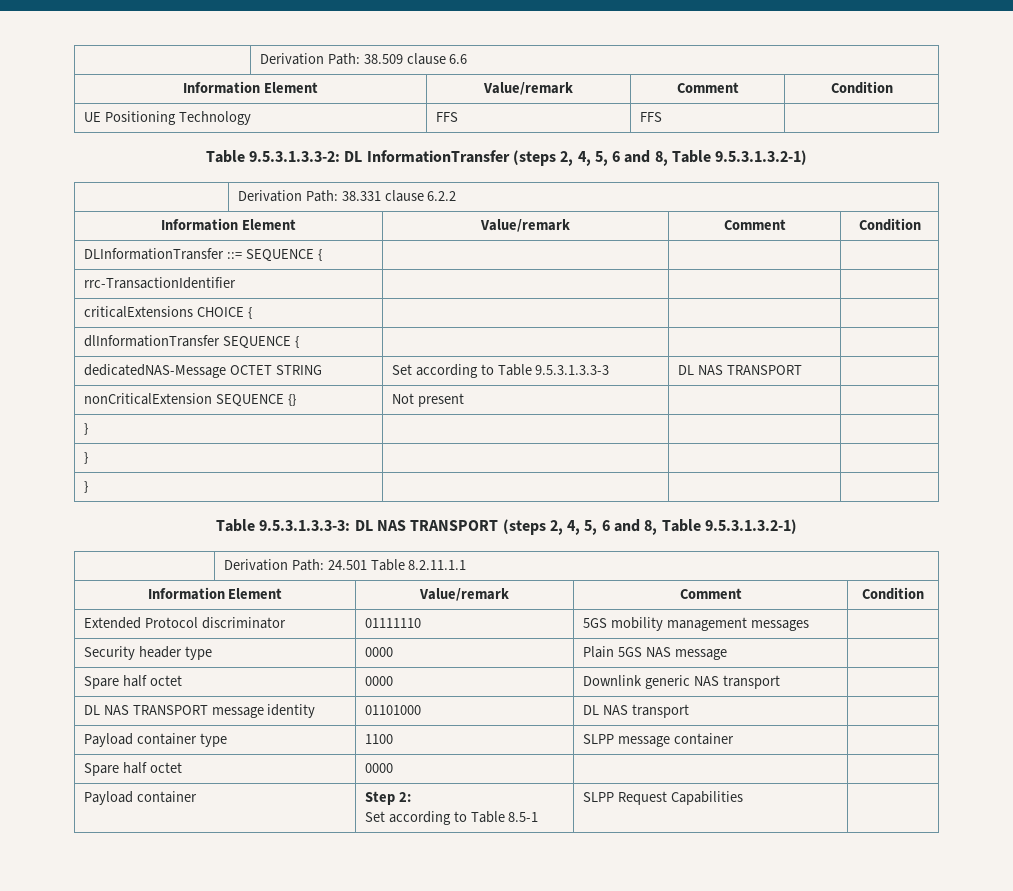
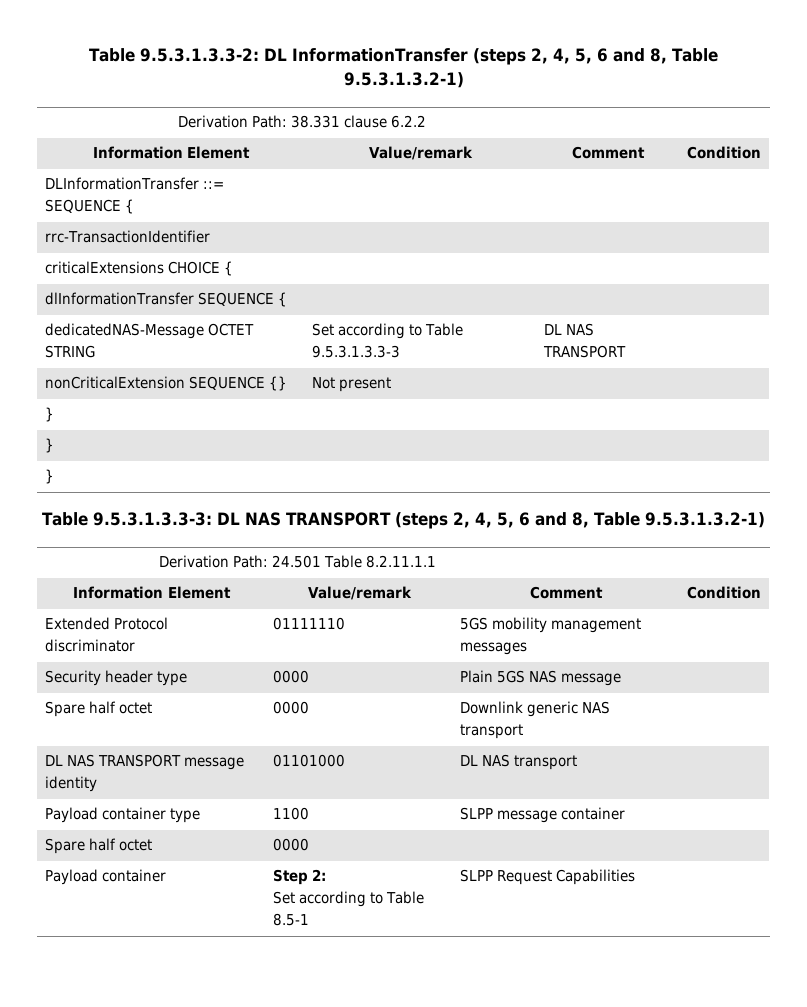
[259,53,468,65] [183,81,318,94] [483,82,573,95] [676,82,739,93] [830,81,893,94] [83,111,251,125] [435,112,458,122] [639,112,662,122] | Derivation Path: 38.509 clause 6.6 // Information Element | Value/remark | Comment | Condition // UE Positioning Technology | FFS | FFS | // -> (89, 55) none

